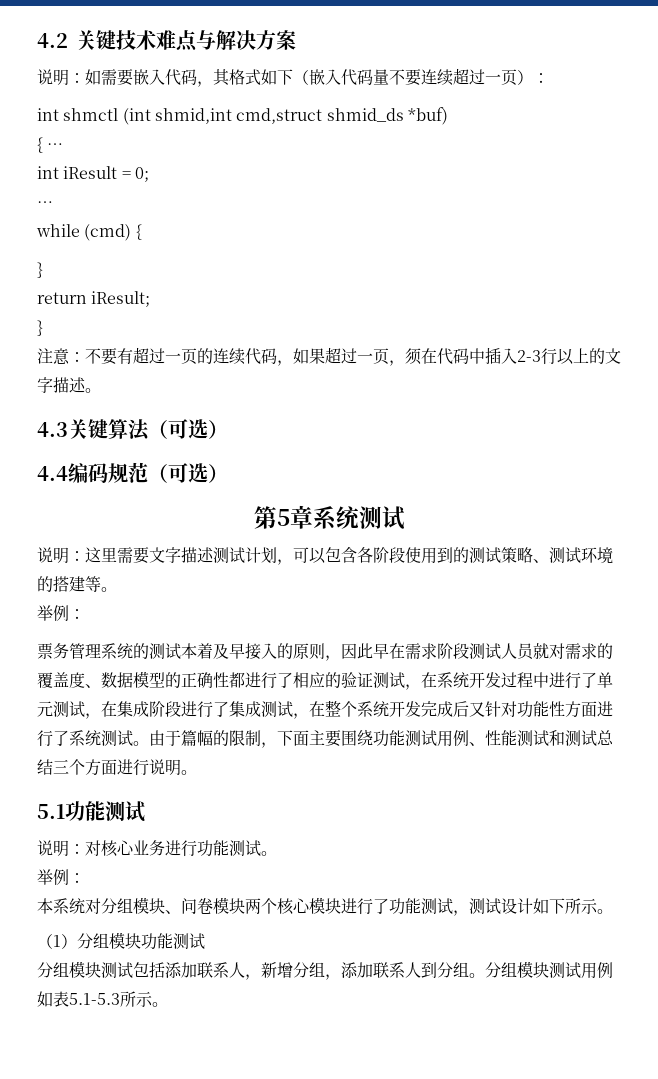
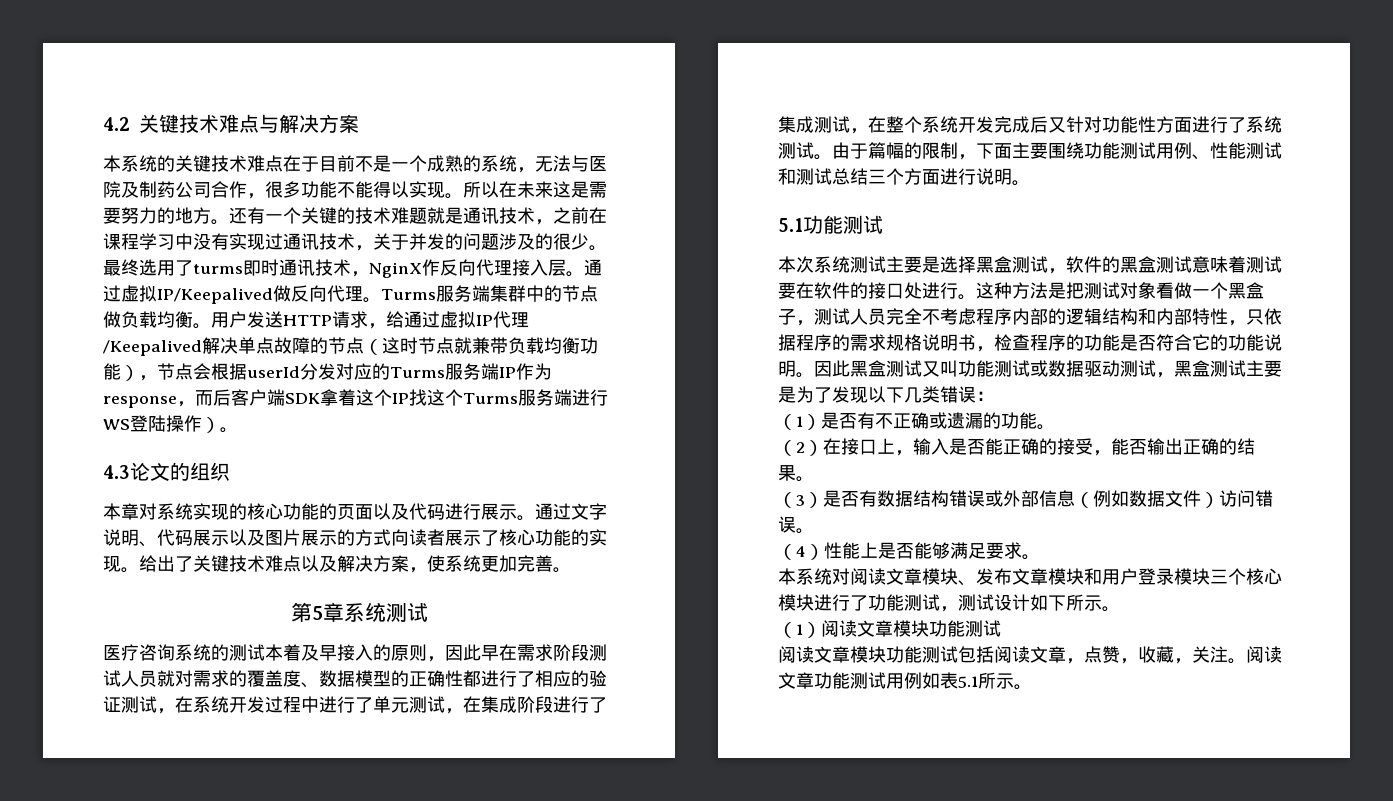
[37,68,549,87] [37,107,448,125] [37,137,64,153] [37,166,149,182] [37,201,53,208] [36,224,142,241] [37,262,43,278] [37,291,151,307] [37,320,43,336] [37,347,621,366] [37,377,101,393] [37,419,228,441] [37,462,228,483] [253,505,405,530] [37,547,613,565] [37,576,117,592] [37,605,85,621] [37,643,101,659] 说明：如需要嵌入代码，其格式如下（嵌入代码量不要连续超过一页）： // int shmctl (int shmid,int cmd,struct shmid_ds *buf) // { … // int iResult = 0; // … // while (cmd) { // } // return iResult; // } // 注意：不要有超过一页的连续代码，如果超过一页，须在代码中插入2-3行以上的文字描述。 // 4.3关键算法（可选） // 4.4编码规范（可选） // 第5章系统测试 // 说明：这里需要文字描述测试计划，可以包含各阶段使用到的测试策略、测试环境的搭建等。 // 举例： // 票务管理 -> [103,155,607,173] [103,181,607,199] [103,207,607,225] [103,233,607,251] [103,259,602,278] [103,285,598,304] [103,311,529,329] [103,337,598,356] [103,363,552,381] [103,389,608,408] [103,415,238,433] [103,462,230,481] [103,503,607,521] [103,529,607,547] [103,555,571,573] [290,602,428,622] [103,644,175,661] 本系统的关键技术难点在于目前不是一个成熟的系统，无法与医院及制药公司合作，很多功能不能得以实现。所以在未来这是需要努力的地方。还有一个关键的技术难题就是通讯技术，之前在课程学习中没有实现过通讯技术，关于并发的问题涉及的很少。最终选用了turms即时通讯技术，NginX作反向代理接入层。通过虚拟IP/Keepalived做反向代理。Turms服务端集群中的节点做负载均衡。用户发送HTTP请求，给通过虚拟IP代理/Keepalived解决单点故障的节点（这时节点就兼带负载均衡功能），节点会根据userId分发对应的Turms服务端IP作为response，而后客户端SDK拿着这个IP找这个Turms服务端进行WS登陆操作）。 // 4.3论文的组织 // 本章对系统实现的核心功能的页面以及代码进行展示。通过文字说明、代码展示以及图片展示的方式向读者展示了核心功能的实现。给出了关键技术难点以及解决方案，使系统更加完善。 // 第5章系统测试 // 医疗咨询
[37,840,277,857] [37,869,85,885] [37,897,261,914] 说明：对核心业务进行功能测试。 // 举例： // 本系统对分组模块、问卷模块两 -> [778,256,1282,274] [778,282,1264,300] [778,308,1282,326] [778,334,1282,352] [778,360,1282,378] [778,386,994,403] [778,412,1055,430] [778,438,1255,456] [778,465,814,482] [778,490,1273,508] [778,516,814,534] [778,542,1040,560] [778,568,1228,586] 本次系统测试主要是选择黑盒测试，软件的黑盒测试意味着测试要在软件的接口处进行。这种方法是把测试对象看做一个黑盒子，测试人员完全不考虑程序内部的逻辑结构和内部特性，只依据程序的需求规格说明书，检查程序的功能是否符合它的功能说明。因此黑盒测试又叫功能测试或数据驱动测试，黑盒测试主要是为了发现以下几类错误： // （1）是否有不正确或遗漏的功能。 // （2）在接口上，输入是否能正确的接受，能否输出正确的结果。 // （3）是否有数据结构错误或外部信息（例如数据文件）访问错误。 // （4）性能上是否能够满足要求。 // 本系统对阅读文章模块、发布文章模块和用户登录模块三
[77,933,109,949] 分组 -> [821,620,893,637] 阅读文章
[37,961,549,980] 分组模块测试包括添加联系人，新增分组，添加联系人到分组。分组模块 -> [778,646,1282,664] [778,672,850,689] 阅读文章模块功能测试包括阅读文章，点赞，收藏，关注。阅读文章功能
[69,993,120,1005] 5.1-5.3 -> [958,676,978,688] 5.1

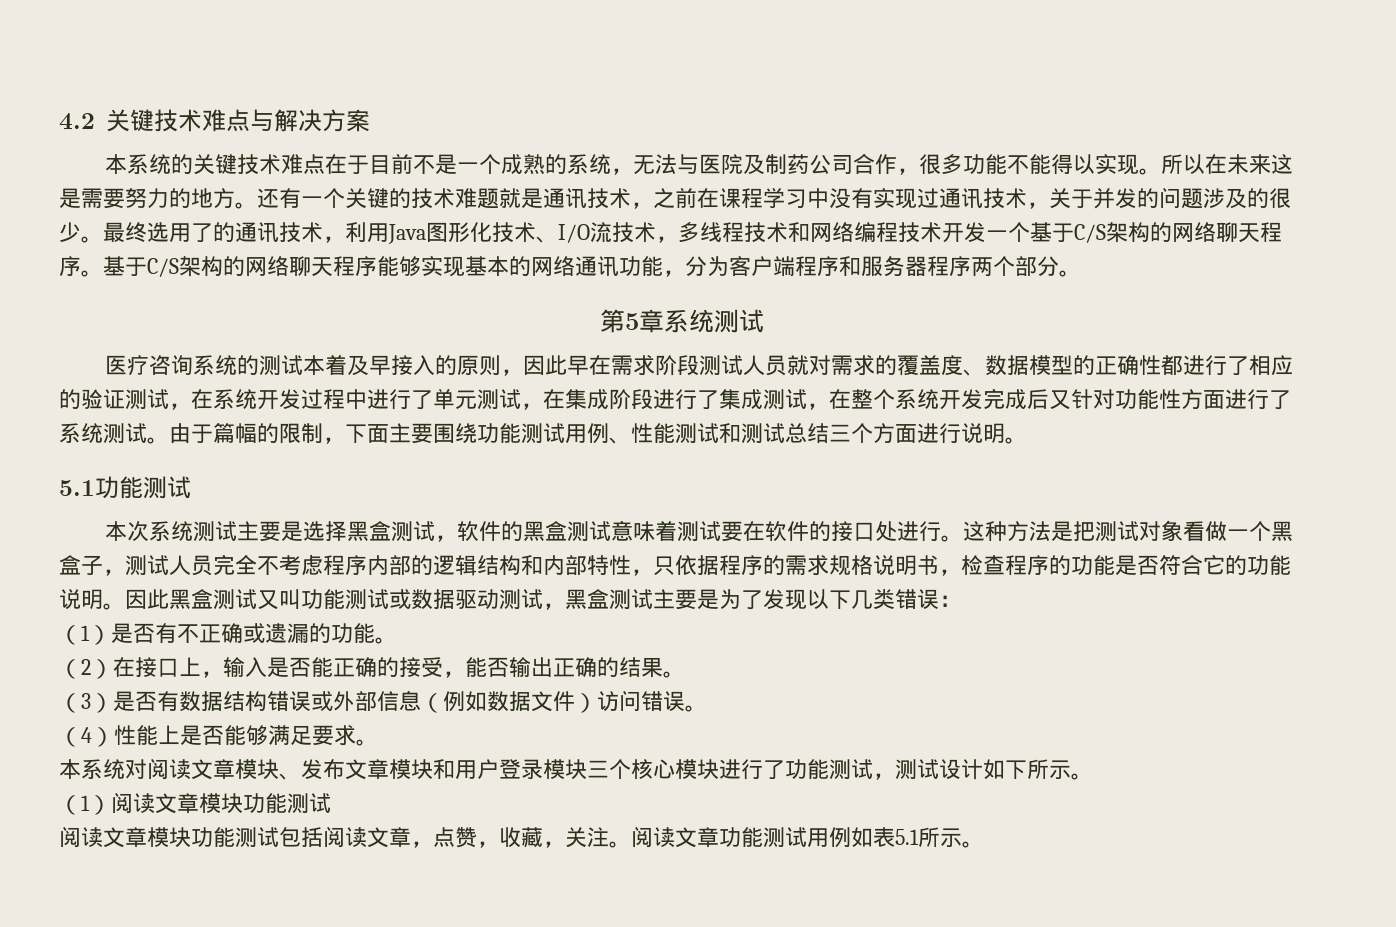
[193,259,602,278] [103,285,598,304] [103,311,529,329] [103,337,598,356] [103,363,552,381] [103,389,608,408] [103,415,238,433] [103,462,230,481] [103,503,607,521] [103,529,607,547] [103,555,553,573] turms即时通讯技术，NginX作反向代理接入层。通过虚拟IP/Keepalived做反向代理。Turms服务端集群中的节点做负载均衡。用户发送HTTP请求，给通过虚拟IP代理/Keepalived解决单点故障的节点（这时节点就兼带负载均衡功能），节点会根据userId分发对应的Turms服务端IP作为response，而后客户端SDK拿着这个IP找这个Turms服务端进行WS登陆操作）。 // 4.3论文的组织 // 本章对系统实现的核心功能的页面以及代码进行展示。通过文字说明、代码展示以及图片展示的方式向读者展示了核心功能的实现。给出了关键技术难点以及解决方案，使系统更加完善 -> [213,222,1282,244] [59,256,1059,277] 的通讯技术，利用Java图形化技术、I/O流技术，多线程技术和网络编程技术开发一个基于C/S架构的网络聊天程序。基于C/S架构的网络聊天程序能够实现基本的网络通讯功能，分为客户端程序和服务器程序两个部分

